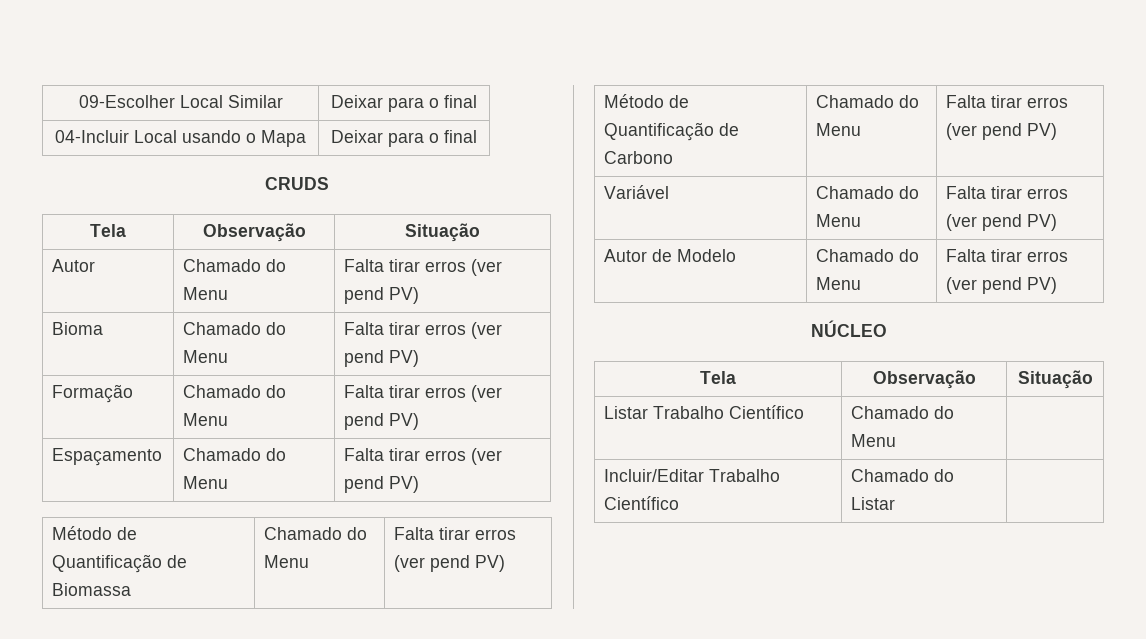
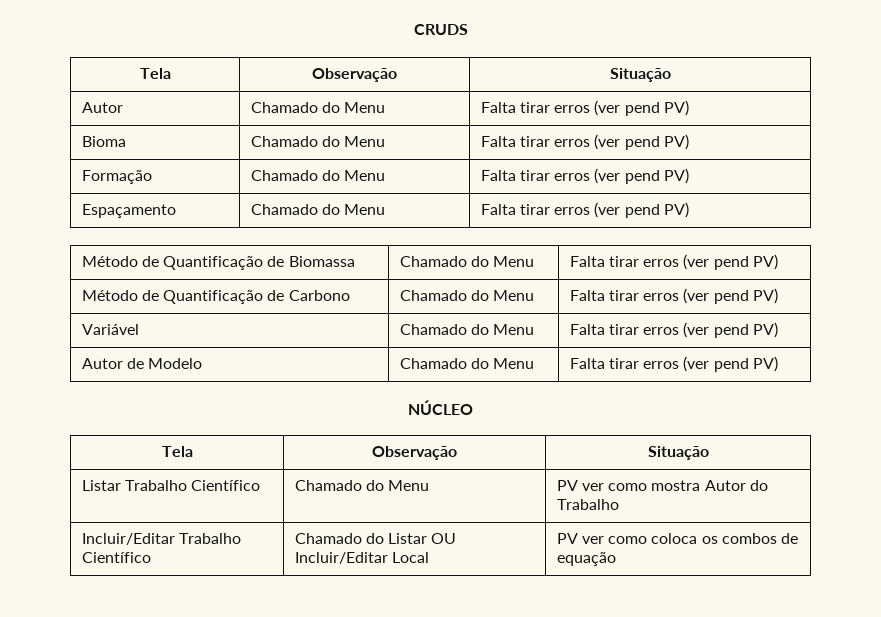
[78,95,283,108] [331,95,477,112] [54,130,306,147] [331,130,477,147] 09-Escolher Local Similar | Deixar para o final // 04-Incluir Local usando o Mapa | Deixar para o final // -> (413, 29) none
(897, 440) none -> [556,480,768,491] [556,499,619,510] PV ver como mostra Autor do Trabalho
(896, 503) | -> [431,533,457,544] [294,552,429,564] [556,533,798,544] [556,552,616,566] OU Incluir/Editar Local | PV ver como coloca os combos de equação

